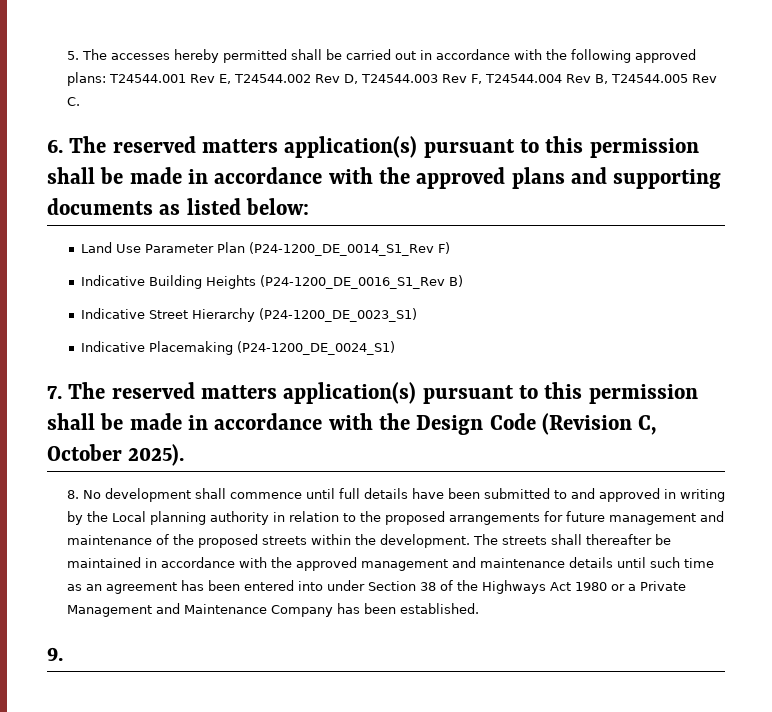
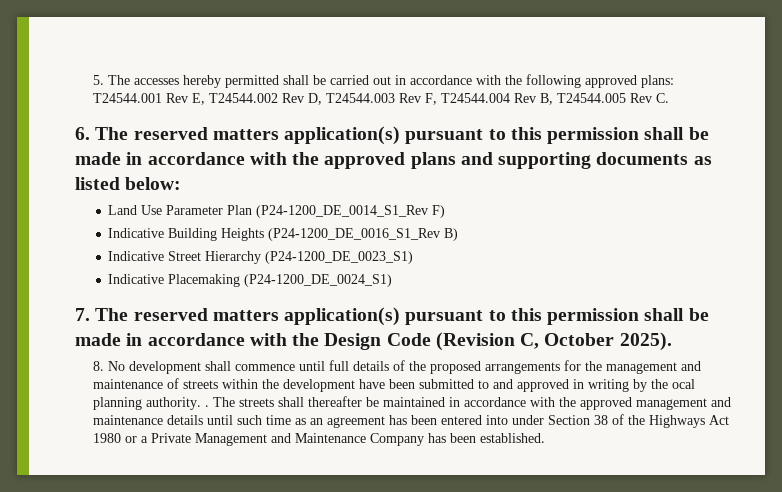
(408, 493) none -> [392,360,701,374] [92,378,355,392] of the proposed arrangements for the management and maintenance of streets within the development
[111,511,724,525] [66,534,470,548] Local planning authority in relation to the proposed arrangements for future management and maintenance of the proposed streets within the development. -> [671,379,695,389] [92,397,209,410] ocal planning authority. .
[47,647,63,661] // 9. -> (545, 438) none

